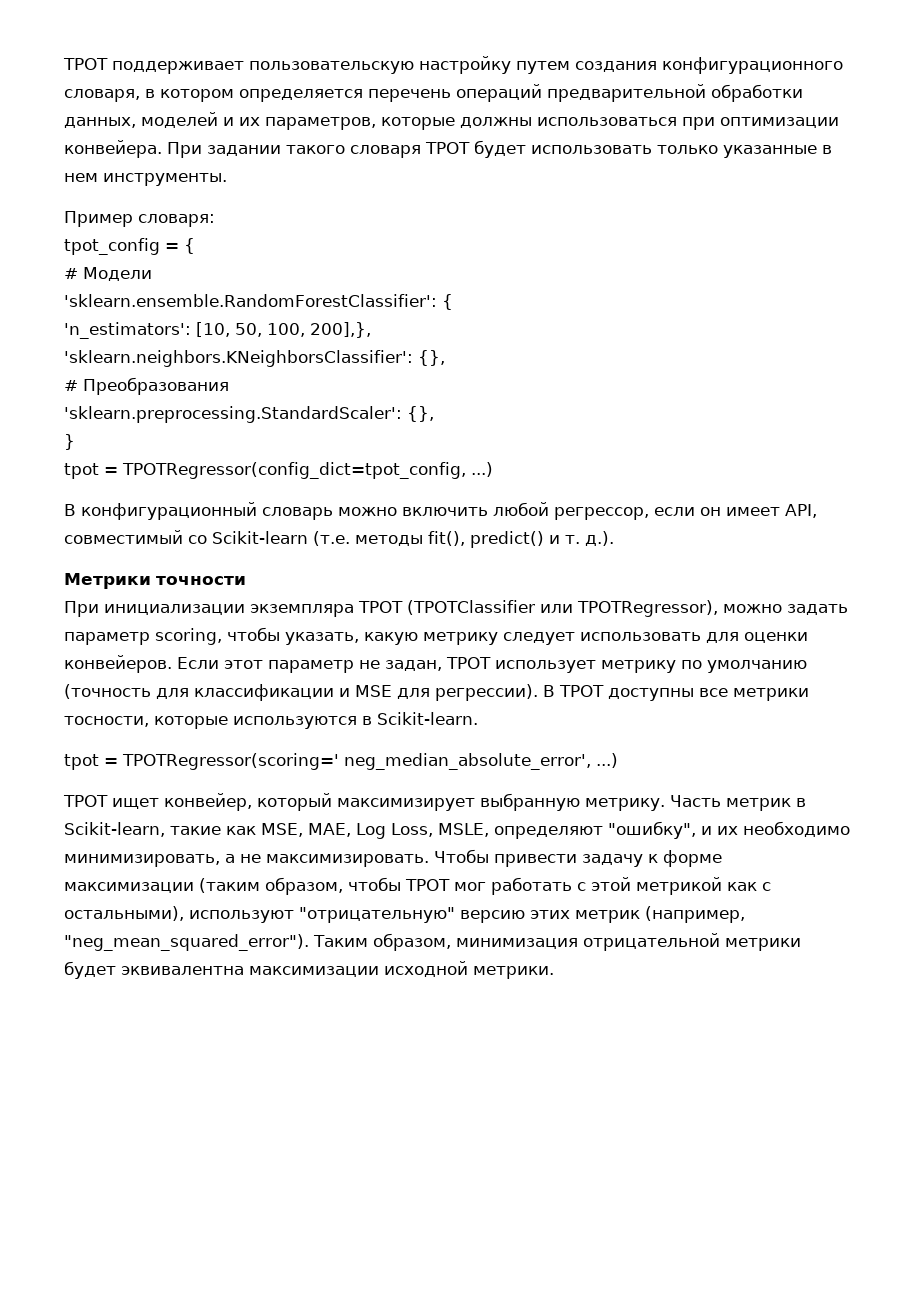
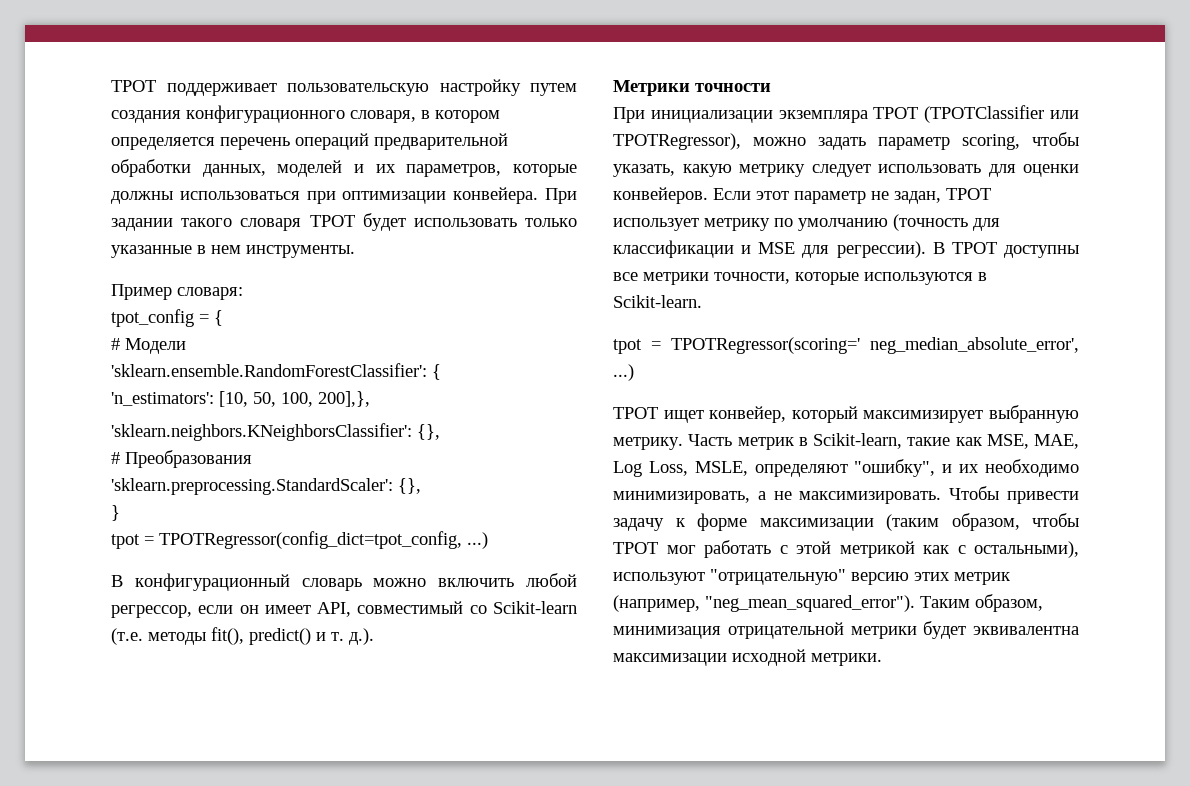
[64,716,149,727] тосности, -> [714,272,790,284] точности,

